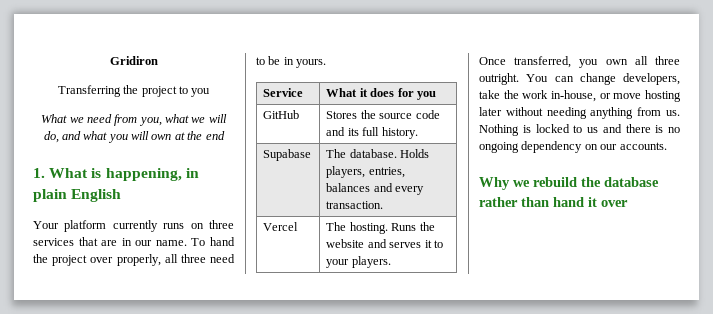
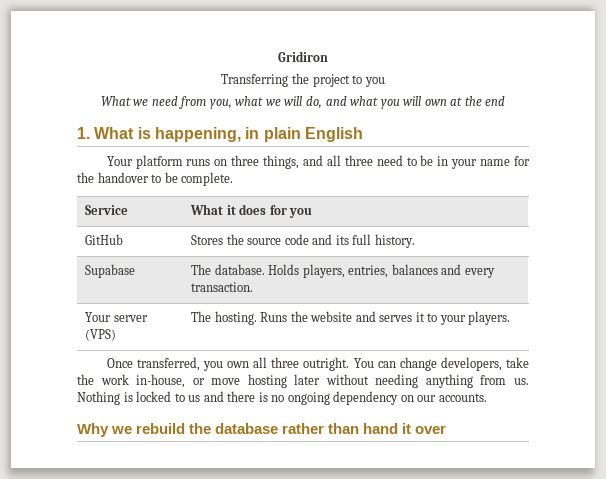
[112,220,158,232] currently -> (183, 162) none
[33,237,235,246] [33,254,161,266] services that are in our name. To hand the project over properly, -> [263,155,324,169] things, and
[296,59,327,68] yours. -> [451,156,530,169] [77,172,234,186] your name for the handover to be complete.
[263,222,299,231] Vercel -> [85,312,148,322] [85,329,117,341] Your server (VPS)

